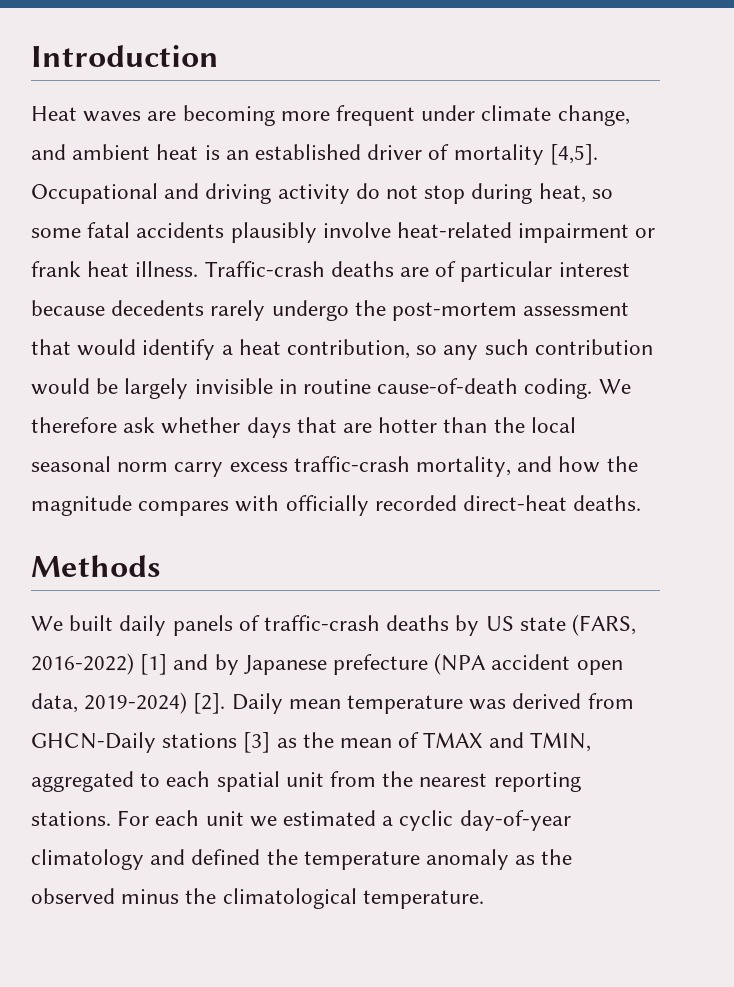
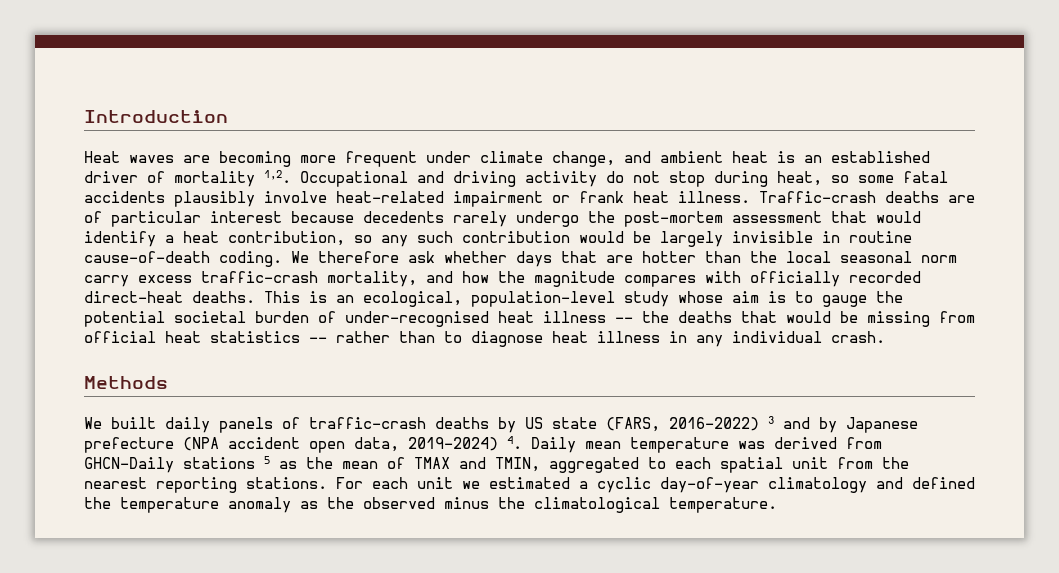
[549,144,598,165] [4,5]. -> [264,170,291,183] 1,2.
(642, 503) none -> [264,291,903,307] [84,311,975,327] [84,331,885,347] This is an ecological, population-level study whose aim is to gauge the potential societal burden of under-recognised heat illness -- the deaths that would be missing from official heat statistics -- rather than to diagnose heat illness in any individual crash.
[140,654,168,675] [1] -> [768,416,774,424] 3
[193,693,226,714] [2]. -> [507,436,522,449] 4.
[243,732,271,753] [3] -> [264,456,270,464] 5

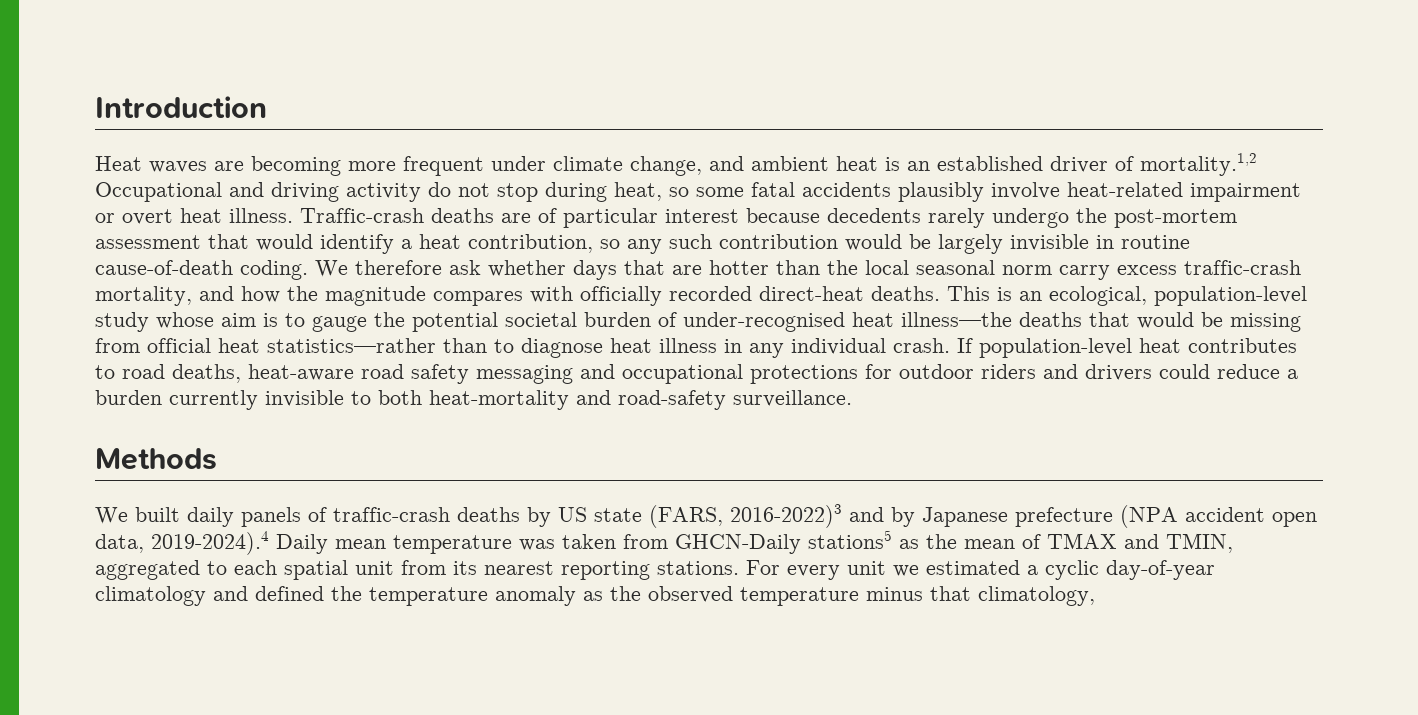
[174,170,291,187] mortality 1,2. -> [1140,153,1257,176] mortality.1,2
[579,191,624,203] frank -> [122,209,173,225] overt
[543,311,669,323] illness -- the -> [901,312,1012,327] illness—the
[210,331,390,343] statistics -- rather -> [267,338,436,353] statistics—rather
(885, 337) none -> [957,338,1297,358] [95,364,1298,384] [95,390,852,410] If population-level heat contributes to road deaths, heat-aware road safety messaging and occupational protections for outdoor riders and drivers could reduce a burden currently invisible to both heat-mortality and road-safety surveillance.
[669,416,774,431] 2016-2022) 3 -> [730,504,842,528] 2016-2022)3
[408,436,522,451] 2019-2024) 4. -> [151,531,269,555] 2019-2024).4
[774,437,837,449] derived -> [562,534,616,549] taken
[183,456,270,469] stations 5 -> [808,530,892,549] stations5
[882,457,909,469] the -> [453,561,477,575] its
[372,477,408,489] each -> [787,565,840,580] every
[444,497,777,513] minus the climatological temperature. -> [740,586,1095,606] temperature minus that climatology,

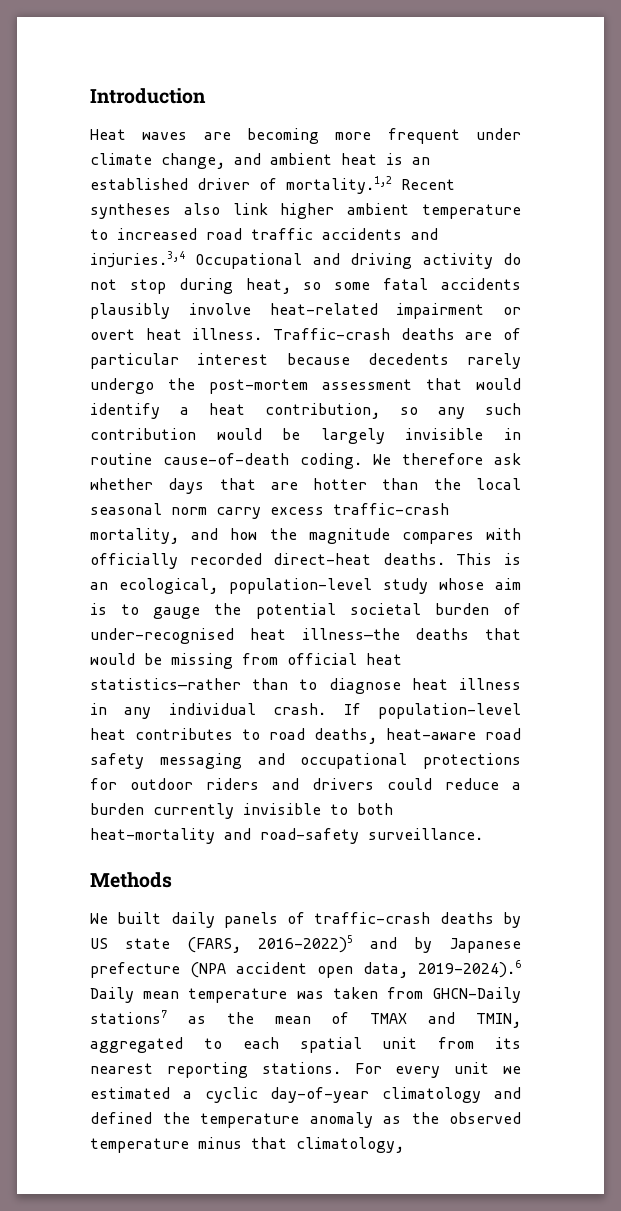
(1257, 164) none -> [401,179,455,190] [90,203,521,219] [90,228,438,240] [90,251,185,268] Recent syntheses also link higher ambient temperature to increased road traffic accidents and injuries.3,4
[730,504,842,528] 2016-2022)3 -> [258,935,353,953] 2016-2022)5
[151,531,269,555] 2019-2024).4 -> [418,960,521,978] 2019-2024).6
[808,530,892,549] stations5 -> [90,1010,167,1024] stations7

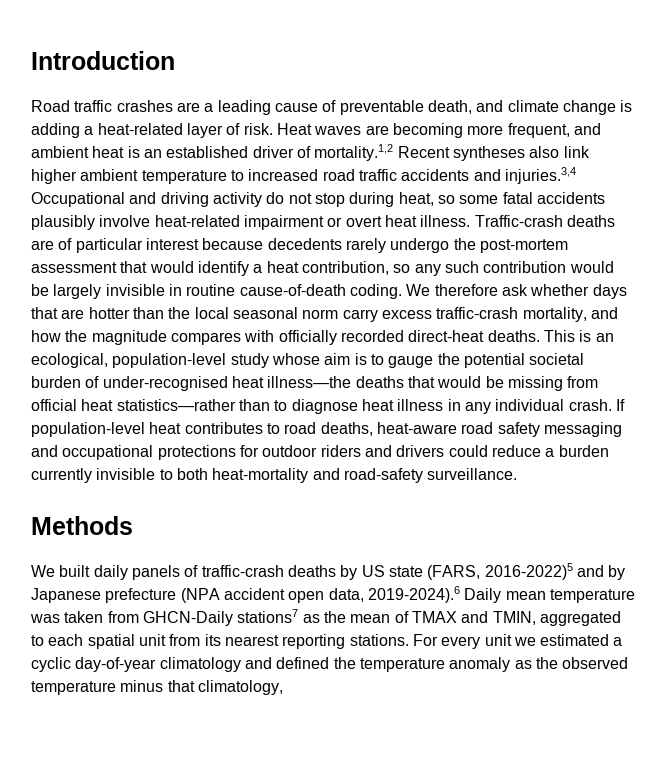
(206, 96) none -> [31,100,633,115] [31,123,273,138] Road traffic crashes are a leading cause of preventable death, and climate change is adding a heat-related layer of risk.
[387,128,521,144] [90,153,225,169] frequent under climate change, -> [507,123,570,138] frequent,

